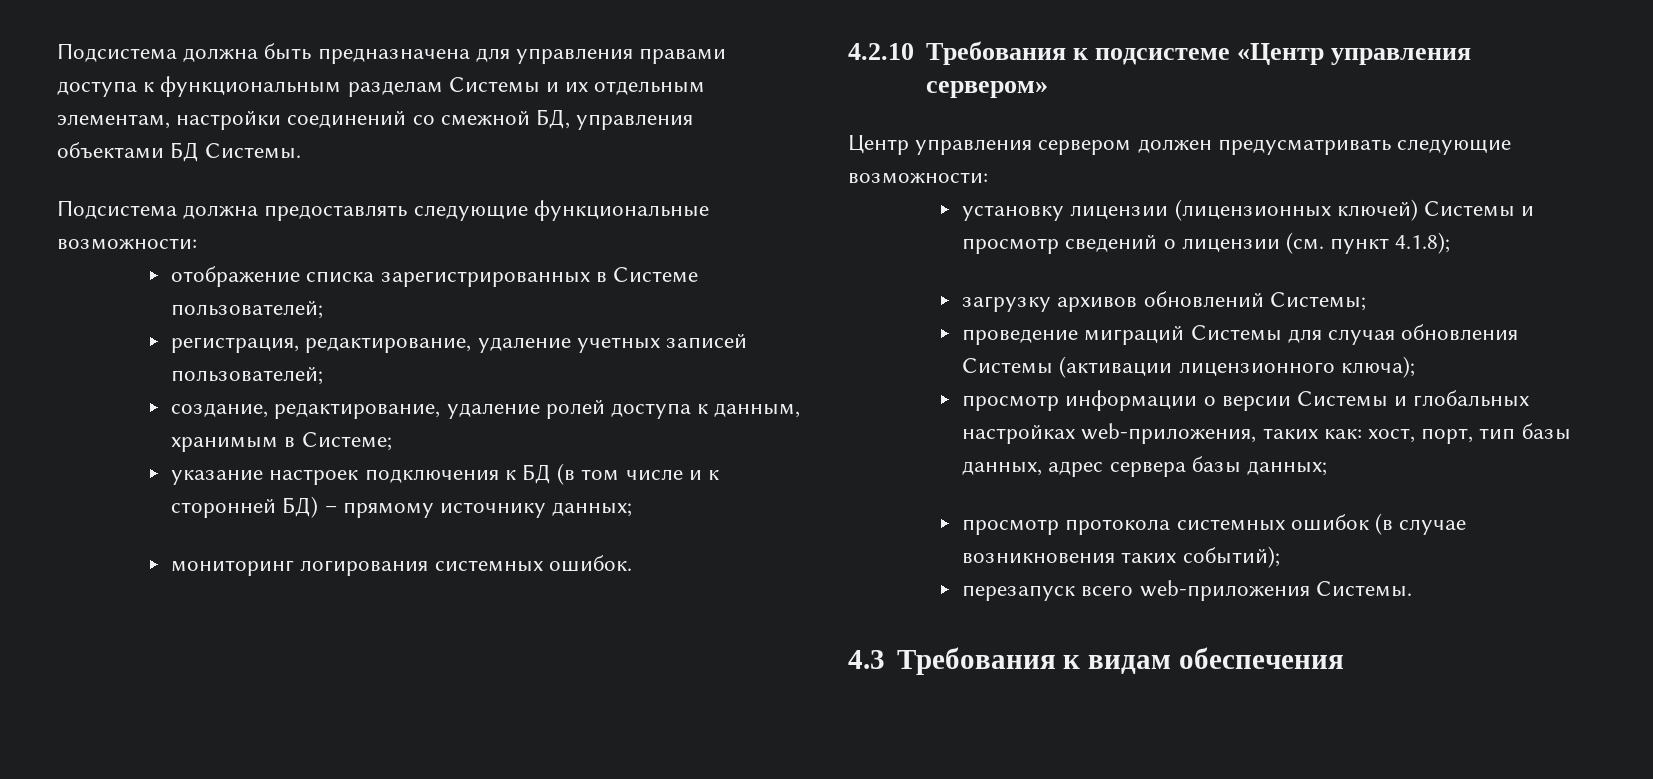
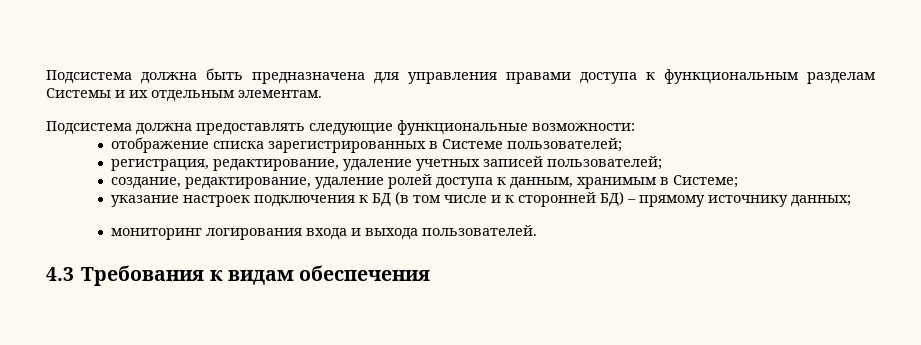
[57,109,694,130] [57,142,302,162] элементам, настройки соединений со смежной БД, управления объектами БД Системы. -> [238,90,322,98] элементам.
[434,555,632,572] [848,41,1471,65] [925,81,1048,98] [848,135,1512,155] [848,172,988,184] [962,199,1535,221] [962,232,1451,254] [962,291,1366,312] [962,324,1519,345] [962,356,1415,378] [962,390,1530,411] [962,423,1571,444] [962,456,1327,477] [962,513,1467,535] [962,546,1280,568] [962,580,1412,601] системных ошибок. // 4.2.10 Требования к подсистеме «Центр управления сервером» // Центр управления сервером должен предусматривать следующие возможности: // установку лицензии (лицензионных ключей) Системы и просмотр сведений о лицензии (см. пункт 4.1.8); // загрузку архивов обновлений Системы; // проведение миграций Системы для случая обновления Системы (активации лицензионного ключа); // просмотр информации о версии Системы и глобальных настройках web-приложения, таких как: хост, порт, тип базы данных, адрес сервера базы данных; // просмотр протокола системных ошибок (в случае возникновения таких событий); // перезапуск всего web-приложения Системы. -> [306,225,538,240] входа и выхода пользователей.

